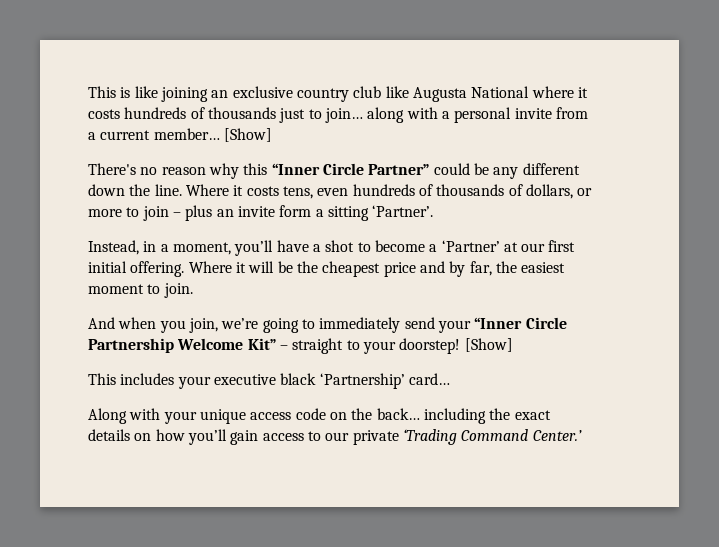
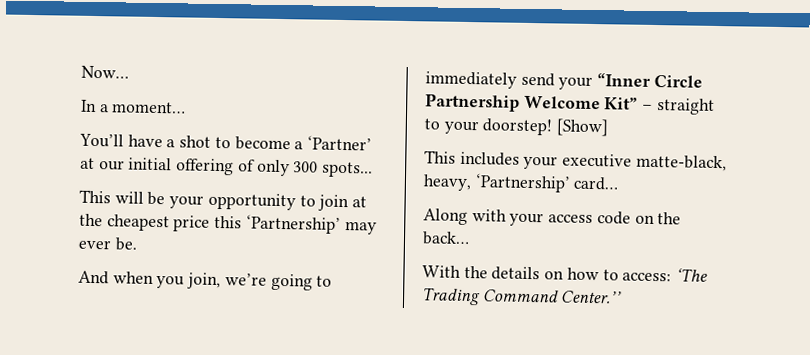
[88,86,588,102] [88,107,588,123] [88,128,272,142] [88,163,580,179] [88,184,593,199] [88,205,434,221] [88,240,274,256] This is like joining an exclusive country club like Augusta National where it costs hundreds of thousands just to join… along with a personal invite from a current member… [Show] // There's no reason why this “Inner Circle Partner” could be any different down the line. Where it costs tens, even hundreds of thousands of dollars, or more to join – plus an invite form a sitting ‘Partner’. // Instead, in a moment, you’ll -> [81,65,129,79] [81,99,187,114] [79,133,124,148] Now… // In a moment… // You’ll
[548,240,576,252] [88,261,566,277] [88,283,193,298] first initial offering. Where it will be the cheapest price and by far, the easiest moment to join. -> [128,157,374,178] [79,189,368,212] [79,213,377,235] [78,237,137,251] initial offering of only 300 spots... // This will be your opportunity to join at the cheapest price this ‘Partnership’ may ever be.
[280,373,317,385] black -> [635,154,727,172] [423,174,472,192] matte-black, heavy,
[199,409,246,424] unique -> (545, 219) none
[423,408,551,424] [88,429,582,445] including the exact details on how you’ll gain access to our private ‘Trading Command Center.’ -> [422,265,709,282] [421,287,623,306] // With the details on how to access: ‘The Trading Command Center.’’

